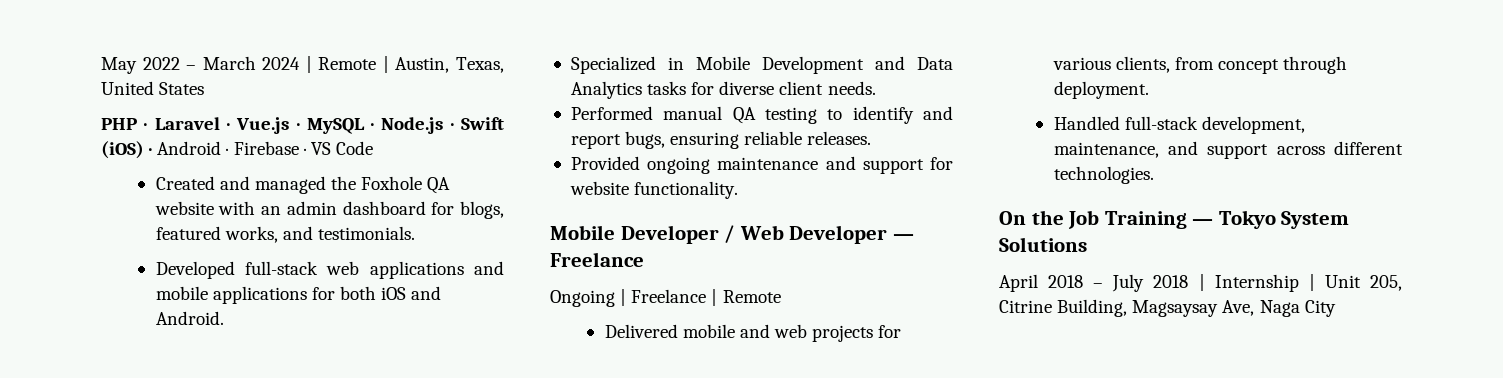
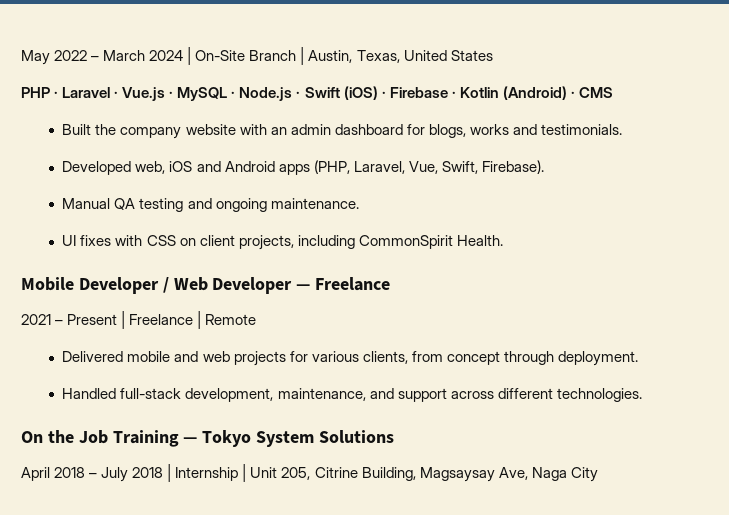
[318,57,377,70] Remote -> [195,50,297,61] On-Site Branch
[157,141,373,155] [155,176,451,194] Android · Firebase · VS Code // Created and managed the Foxhole QA -> [389,86,613,100] [62,124,182,139] Firebase · Kotlin (Android) · CMS // Built the company
[155,226,278,243] featured works, -> [469,124,509,135] works
[244,261,505,279] [155,286,442,304] [155,311,224,325] [570,56,953,74] [570,81,876,99] [570,106,954,124] [570,131,872,149] [570,156,954,174] [569,181,739,199] full-stack web applications and mobile applications for both iOS and Android. // Specialized in Mobile Development and Data Analytics tasks for diverse client needs. // Performed manual QA testing to identify and report bugs, ensuring reliable releases. // Provided ongoing maintenance and support for website functionality. -> [135,160,544,175] [62,198,359,212] [62,235,503,250] web, iOS and Android apps (PHP, Laravel, Vue, Swift, Firebase). // Manual QA testing and ongoing maintenance. // UI fixes with CSS on client projects, including CommonSpirit Health.
[550,290,615,307] Ongoing -> [21,314,118,325] 2021 – Present

